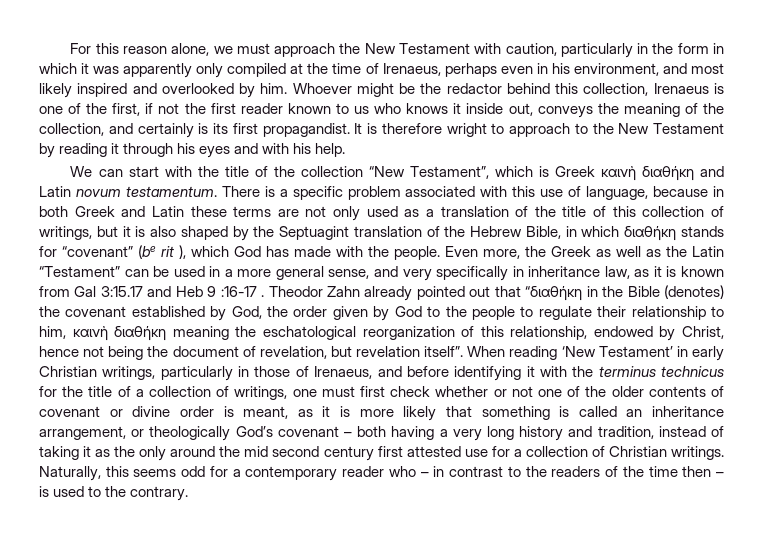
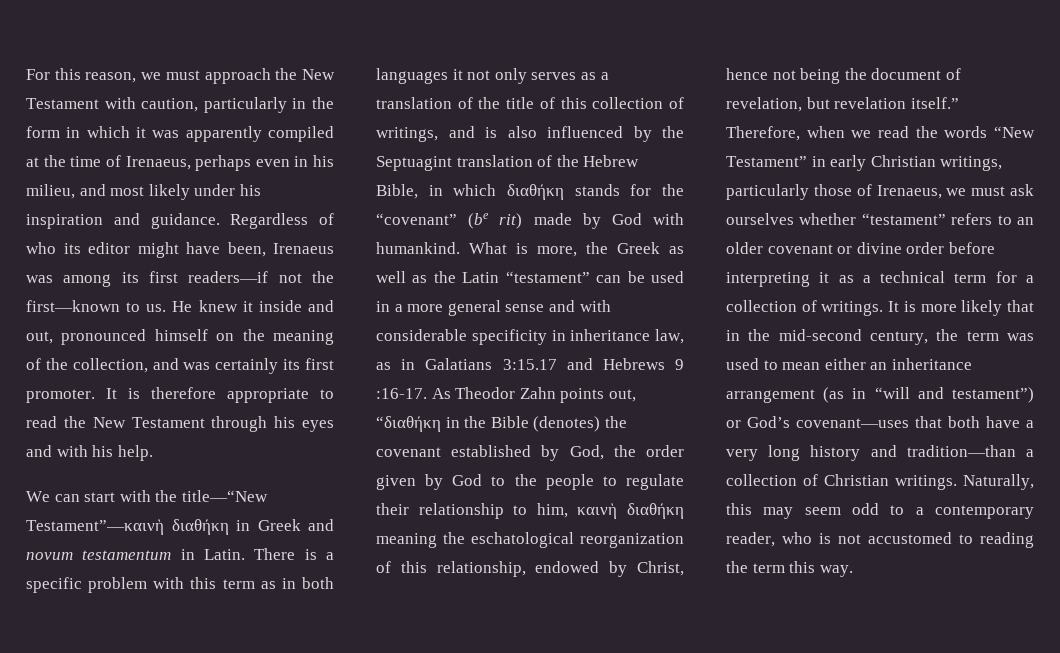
[123,43,210,56] reason alone, -> [85,72,137,83] reason,
[196,63,224,78] only -> (262, 134) none
[573,63,659,76] environment, -> [26,184,75,199] milieu,
[77,83,724,98] [39,103,593,118] inspired and overlooked by him. Whoever might be the redactor behind this collection, Irenaeus is one of the first, if not the first reader known to us who knows it inside out, conveys -> [194,184,261,196] [26,213,334,229] [26,242,334,258] [26,271,334,287] [26,300,334,312] [26,329,235,345] under his inspiration and guidance. Regardless of who its editor might have been, Irenaeus was among its first readers—if not the first—known to us. He knew it inside and out, pronounced himself on
[137,123,350,138] certainly is its first propagandist. -> [183,358,334,374] [26,389,95,403] was certainly its first promoter.
[446,123,724,137] [39,143,120,158] wright to approach to the New Testament by reading it -> [227,388,334,403] [26,416,205,428] appropriate to read the New Testament
[224,166,724,181] [39,186,217,197] title of the collection “New Testament”, which is Greek καινὴ διαθήκη and Latin novum testamentum. -> [181,490,268,502] [26,519,334,535] [26,549,245,560] title—“New Testament”—καινὴ διαθήκη in Greek and novum testamentum in Latin.
[405,186,476,197] associated -> (148, 585) none
[540,186,724,200] [39,206,299,217] use of language, because in both Greek and Latin these terms are -> [222,577,334,589] [376,68,463,84] term as in both languages it
[366,206,398,217] used -> [531,72,577,80] serves
[96,226,131,237] but it -> [448,126,475,138] and
[180,226,228,240] shaped -> [547,126,623,138] influenced
(57, 251) none -> [662,184,684,196] the
[161,245,478,260] rit ), which God has made with the people. Even -> [499,213,684,229] [376,242,528,254] rit) made by God with humankind. What is
[39,266,120,277] “Testament” -> [505,271,590,283] “testament”
[328,266,724,281] [39,286,521,301] sense, and very specifically in inheritance law, as it is known from Gal 3:15.17 and Heb 9 :16-17 . Theodor Zahn already pointed out that -> [505,300,611,312] [376,329,684,345] [376,358,684,370] [376,387,636,403] sense and with considerable specificity in inheritance law, as in Galatians 3:15.17 and Hebrews 9 :16-17. As Theodor Zahn points out,
[424,346,673,360] itself”. When reading ‘New Testament’ -> [910,97,959,109] [726,126,1035,141] [726,156,807,167] itself.” Therefore, when we read the words “New Testament”
[238,366,250,377] in -> (809, 192) none
[377,366,725,381] [39,386,725,400] [39,406,724,421] [39,426,435,441] and before identifying it with the terminus technicus for the title of a collection of writings, one must first check whether or not one of the older contents of covenant or divine order is meant, as it is more likely that something is called an inheritance arrangement, or theologically God’s covenant – both having -> [946,184,1034,196] [726,213,1034,225] [726,242,995,254] [726,271,1034,287] [726,300,1034,316] [726,329,1034,345] [726,358,972,370] [726,387,1034,403] [726,416,1020,428] we must ask ourselves whether “testament” refers to an older covenant or divine order before interpreting it as a technical term for a collection of writings. It is more likely that in the mid-second century, the term was used to mean either an inheritance arrangement (as in “will and testament”) or God’s covenant—uses that both have
[597,426,724,439] [39,446,510,461] tradition, instead of taking it as the only around the mid second century first attested use for -> [906,445,1016,457] tradition—than
[133,466,724,481] [39,486,189,501] seems odd for a contemporary reader who – in contrast to the readers of the time then – is used to the contrary. -> [763,503,1034,519] [726,532,1034,548] [726,561,853,577] may seem odd to a contemporary reader, who is not accustomed to reading the term this way.

